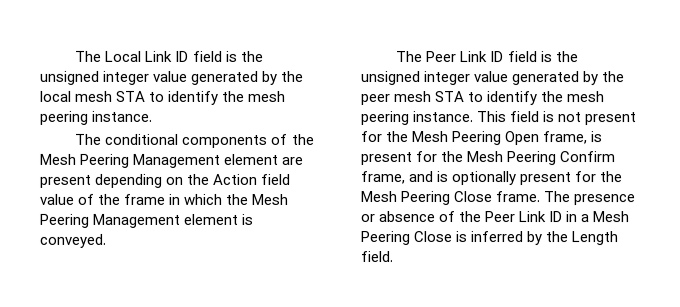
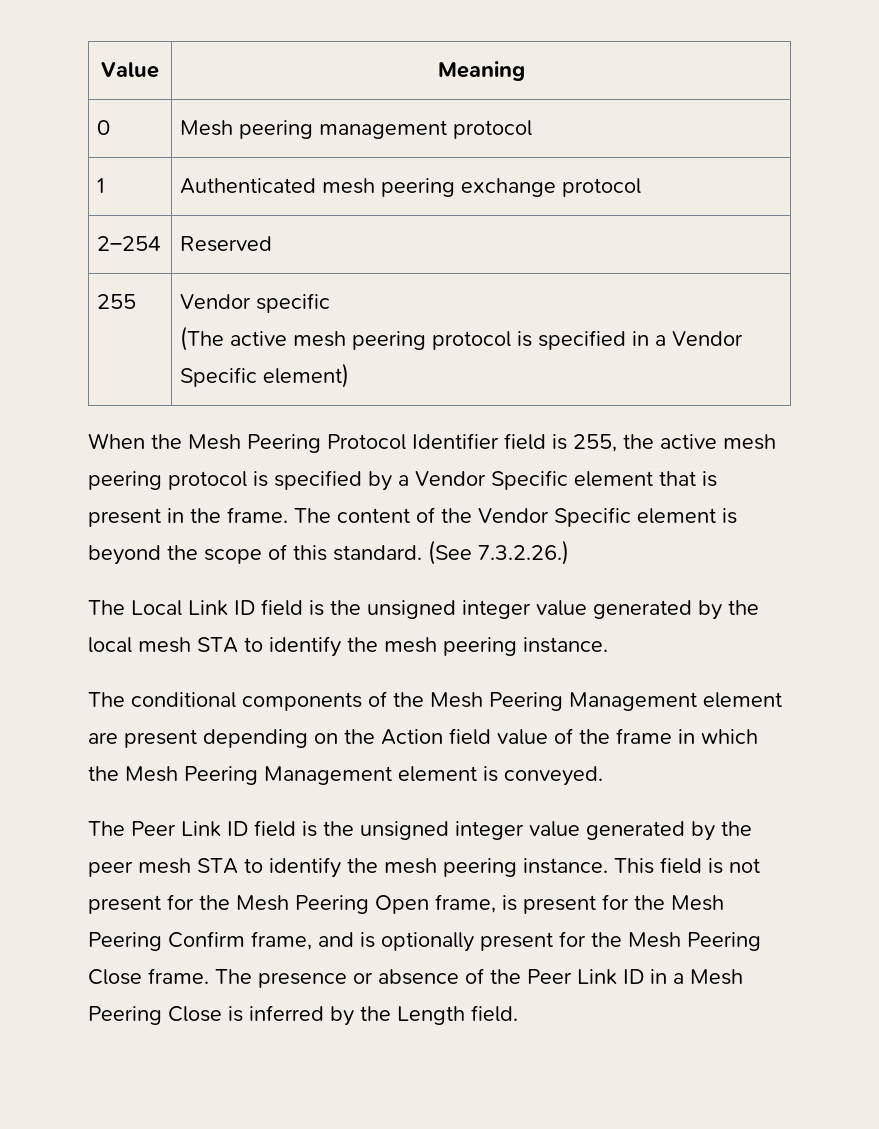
(75, 56) none -> [101,62,159,78] [437,61,525,81] [97,120,111,135] [180,120,533,139] [97,178,105,193] [180,178,642,197] [97,236,162,251] [180,236,273,252] [97,294,137,309] [180,293,331,313] [180,326,744,351] [180,363,350,388] [88,433,776,453] [88,470,717,491] [88,507,737,527] [88,540,569,565] Value | Meaning // 0 | Mesh peering management protocol // 1 | Authenticated mesh peering exchange protocol // 2–254 | Reserved // 255 | Vendor specific // (The active mesh peering protocol is specified in a Vendor Specific element) // When the Mesh Peering Protocol Identifier field is 255, the active mesh peering protocol is specified by a Vendor Specific element that is present in the frame. The content of the Vendor Specific element is beyond the scope of this standard. (See 7.3.2.26.) //

